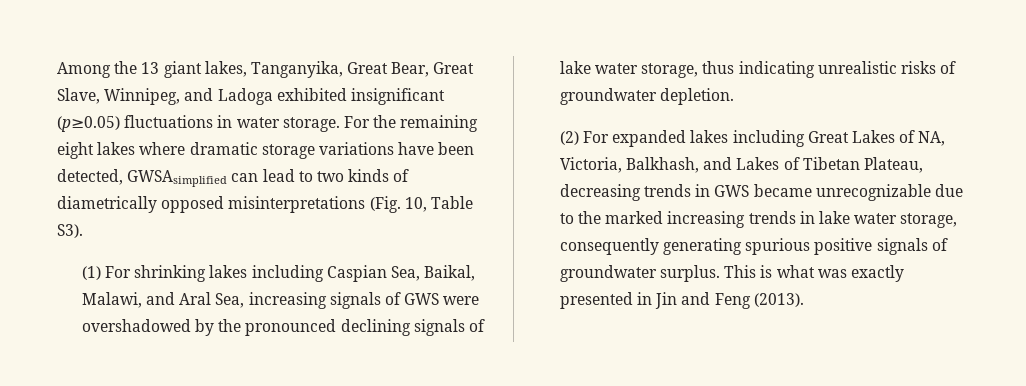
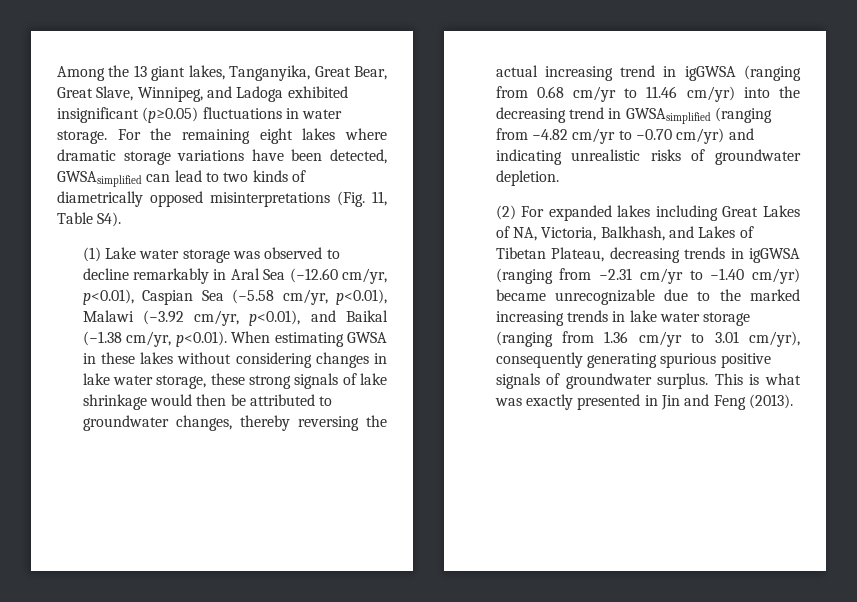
[404,196,473,212] [57,224,83,238] [81,265,476,282] [81,292,480,309] [81,319,485,336] [559,61,735,78] 10, Table S3). // (1) For shrinking lakes including Caspian Sea, Baikal, Malawi, and Aral Sea, increasing signals of GWS were overshadowed by the pronounced declining signals of lake water storage, thus -> [372,191,387,206] [57,212,122,227] [82,247,340,263] [82,268,388,284] [82,289,387,305] [82,310,388,326] [82,331,387,347] [82,352,387,368] [82,373,387,389] [82,394,333,410] [82,415,387,431] [495,65,801,81] [495,86,800,102] [495,107,772,124] [495,128,754,144] 11, Table S4). // (1) Lake water storage was observed to decline remarkably in Aral Sea (−12.60 cm/yr, p<0.01), Caspian Sea (−5.58 cm/yr, p<0.01), Malawi (−3.92 cm/yr, p<0.01), and Baikal (−1.38 cm/yr, p<0.01). When estimating GWSA in these lakes without considering changes in lake water storage, these strong signals of lake shrinkage would then be attributed to groundwater changes, thereby reversing the actual increasing trend in igGWSA (ranging from 0.68 cm/yr to 11.46 cm/yr) into the decreasing trend in GWSAsimplified (ranging from −4.82 cm/yr to −0.70 cm/yr) and
[714,185,750,197] GWS -> [749,248,800,263] [495,268,800,284] igGWSA (ranging from −2.31 cm/yr to −1.40 cm/yr)
[900,213,958,228] storage, -> [703,312,751,326] [495,331,800,347] storage (ranging from 1.36 cm/yr to 3.01 cm/yr),

